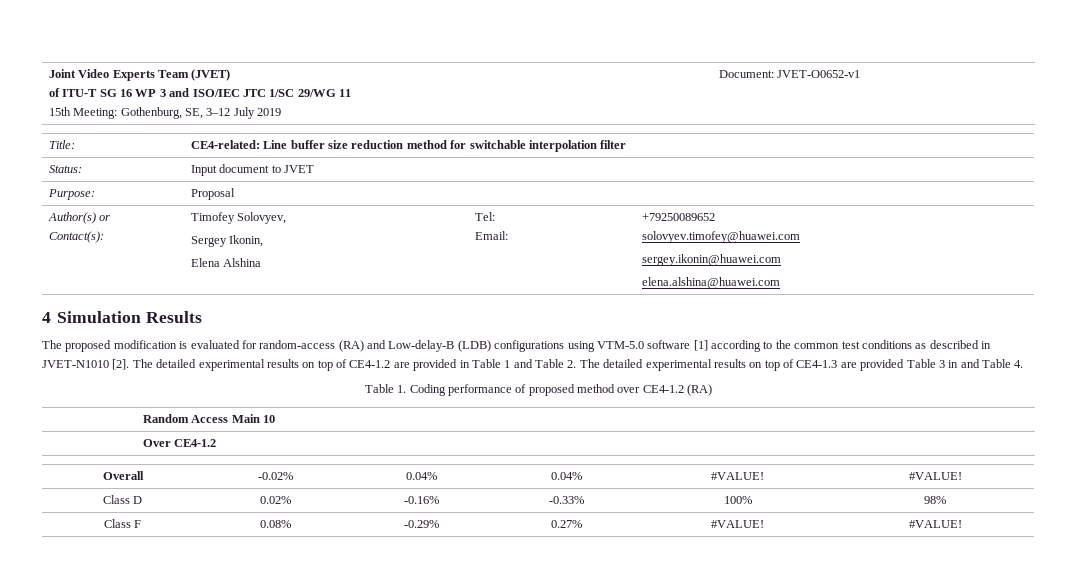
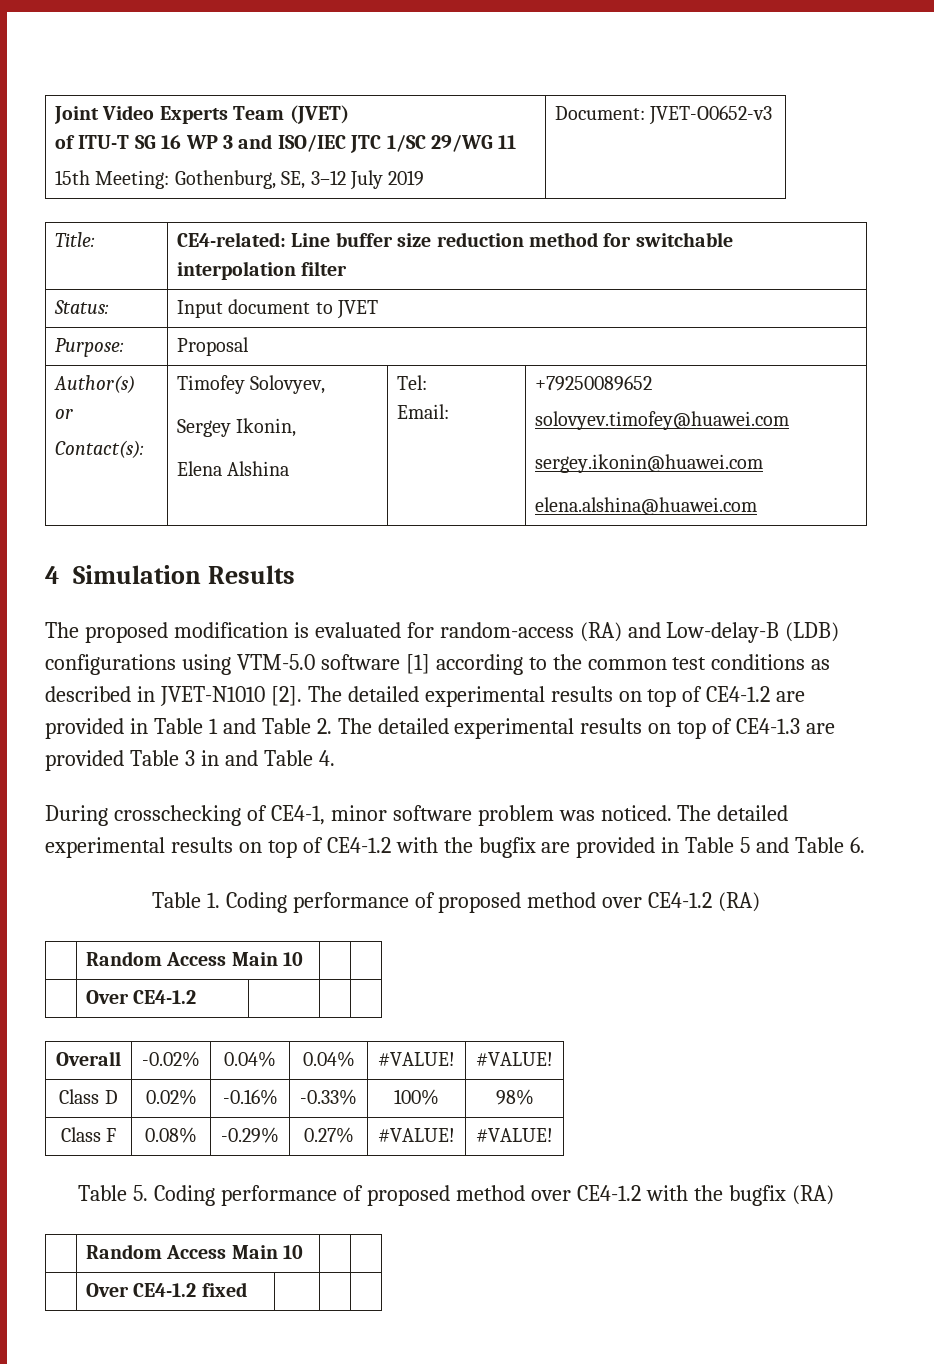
[777,70,861,78] JVET-O0652-v1 -> [649,105,773,125] JVET-O0652-v3
(1024, 364) none -> [45,805,789,826] [45,837,866,858] // During crosschecking of CE4-1, minor software problem was noticed. The detailed experimental results on top of CE4-1.2 with the bugfix are provided in Table 5 and Table 6.
(962, 524) none -> [78,1185,834,1206] [86,1244,304,1259] [86,1282,247,1297] // Table 5. Coding performance of proposed method over CE4-1.2 with the bugfix (RA) // | Random Access Main 10 | | // | Over CE4-1.2 fixed | | |

